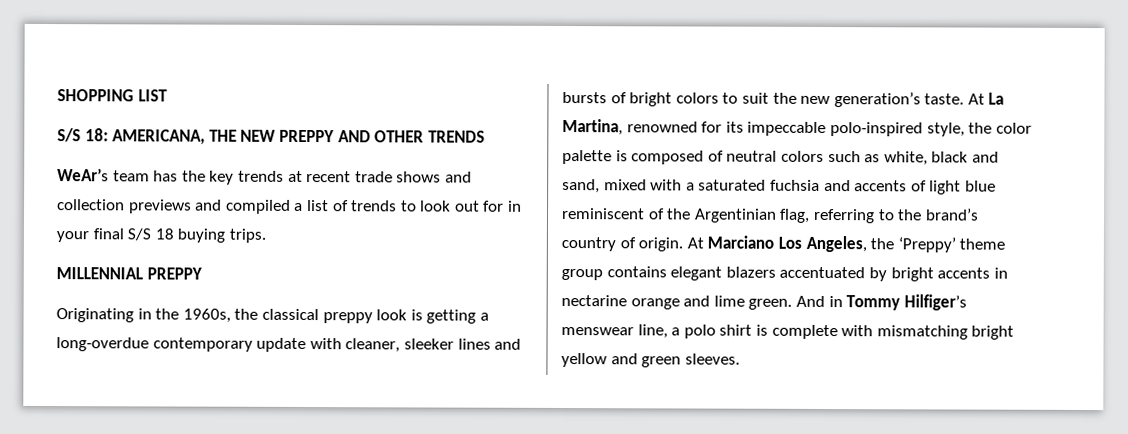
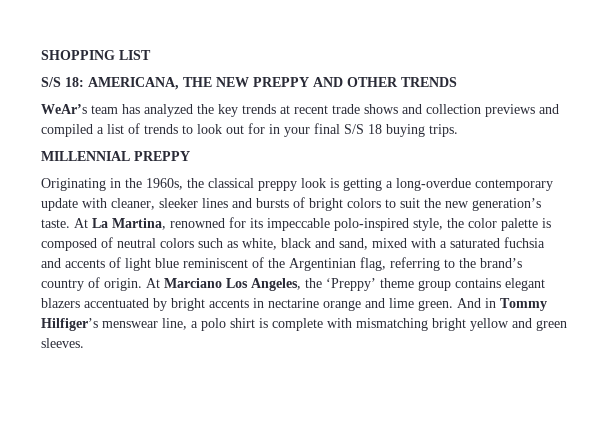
(179, 176) none -> [144,104,193,117] analyzed

